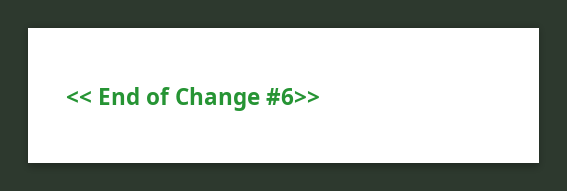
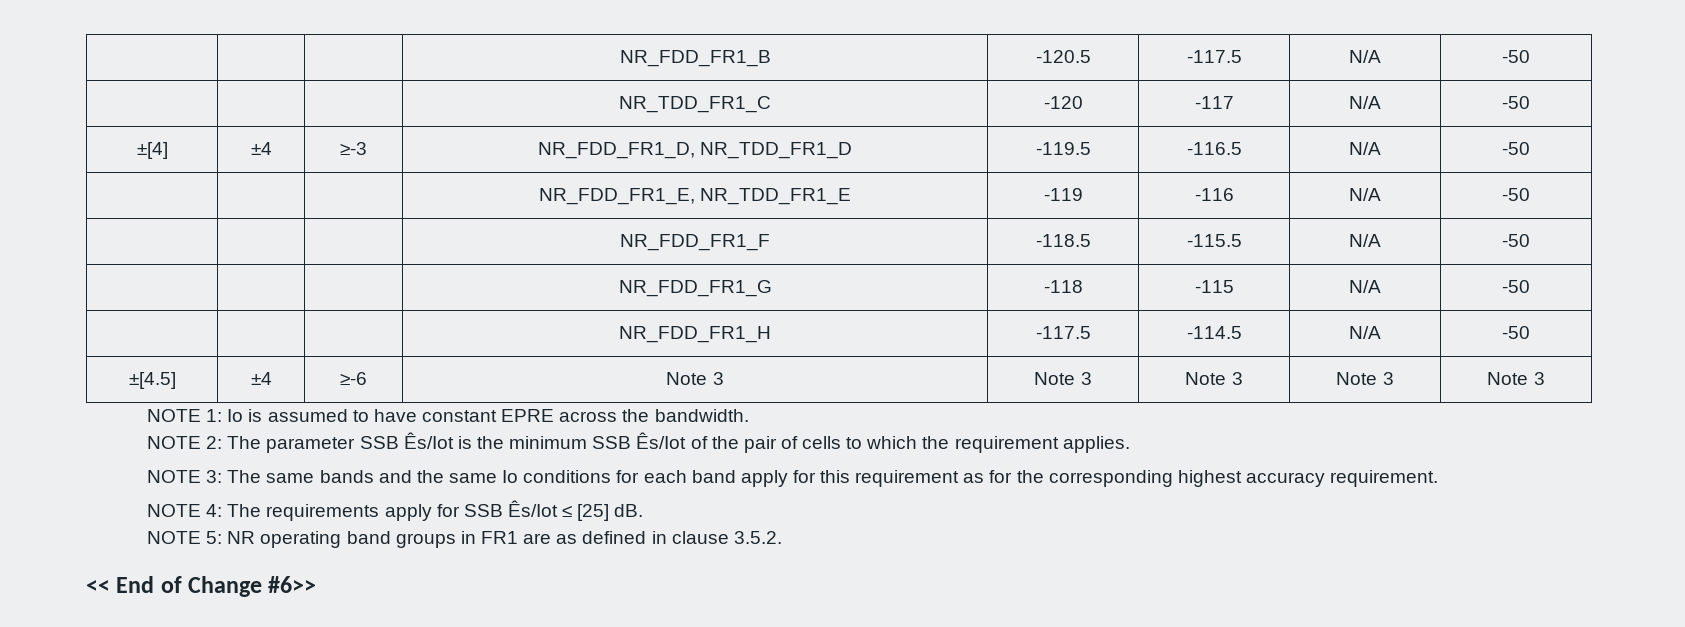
(66, 97) none -> [619,50,771,67] [1035,50,1091,63] [1186,50,1242,63] [1349,50,1381,63] [1502,50,1530,63] [619,96,772,113] [1043,96,1083,109] [1194,96,1234,109] [1349,96,1381,109] [1502,96,1530,109] [136,142,168,159] [250,142,272,155] [340,142,367,155] [537,142,853,159] [1035,142,1091,155] [1186,142,1242,155] [1349,142,1381,155] [1502,142,1530,155] [538,188,852,205] [1043,188,1083,201] [1194,188,1234,201] [1349,188,1381,201] [1502,188,1530,201] [620,234,771,251] [1035,234,1091,247] [1186,234,1242,247] [1349,234,1381,247] [1502,234,1530,247] [618,280,772,297] [1043,280,1083,293] [1194,280,1234,293] [1349,280,1381,293] [1502,280,1530,293] [619,326,772,343] [1035,326,1091,339] [1186,326,1242,339] [1349,326,1381,339] [1502,326,1530,339] [128,372,176,389] [250,372,272,385] [340,372,367,385] [666,372,724,385] [1034,372,1092,385] [1185,372,1243,385] [1336,372,1394,385] [1487,372,1545,385] [147,409,749,422] [147,432,1130,453] [147,470,1439,487] [147,500,644,521] [147,531,782,548] | | | NR_FDD_FR1_B | -120.5 | -117.5 | N/A | -50 // | | | NR_TDD_FR1_C | -120 | -117 | N/A | -50 // ±[4] | ±4 | ≥-3 | NR_FDD_FR1_D, NR_TDD_FR1_D | -119.5 | -116.5 | N/A | -50 // | | | NR_FDD_FR1_E, NR_TDD_FR1_E | -119 | -116 | N/A | -50 // | | | NR_FDD_FR1_F | -118.5 | -115.5 | N/A | -50 // | | | NR_FDD_FR1_G | -118 | -115 | N/A | -50 // | | | NR_FDD_FR1_H | -117.5 | -114.5 | N/A | -50 // ±[4.5] | ±4 | ≥-6 | Note 3 | Note 3 | Note 3 | Note 3 | Note 3 // NOTE 1: Io is assumed to have constant EPRE across the bandwidth. // NOTE 2: The parameter SSB Ês/Iot is the minimum SSB Ês/Iot of the pair of cells to which the requirement applies. // NOTE 3: The same bands and the same Io conditions for each band apply for this requirement as for the corresponding highest accuracy requirement. // NOTE 4: The requirements apply for SSB Ês/Iot ≤ [25] dB. // NOTE 5: NR operating band groups in FR1 are as defined in clause 3.5.2. //

